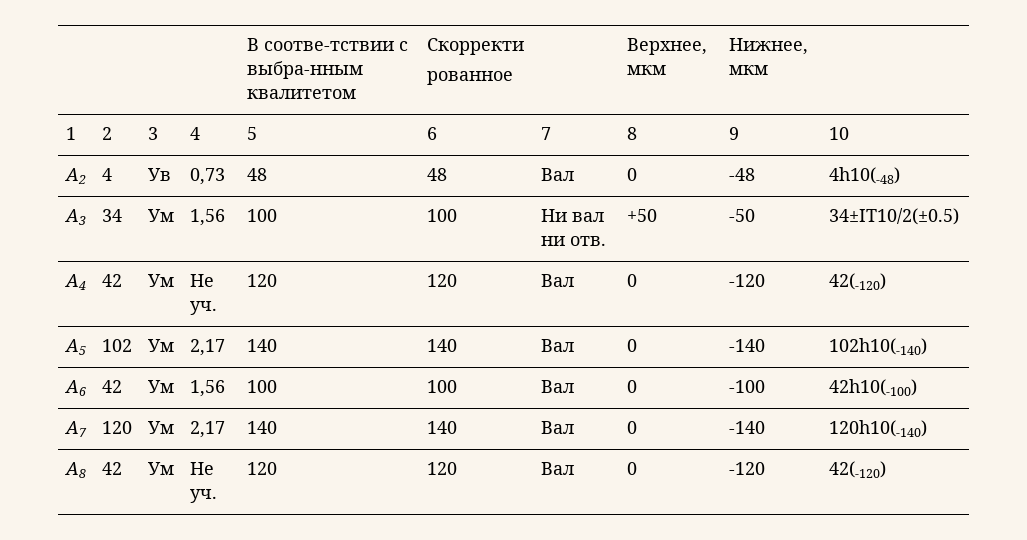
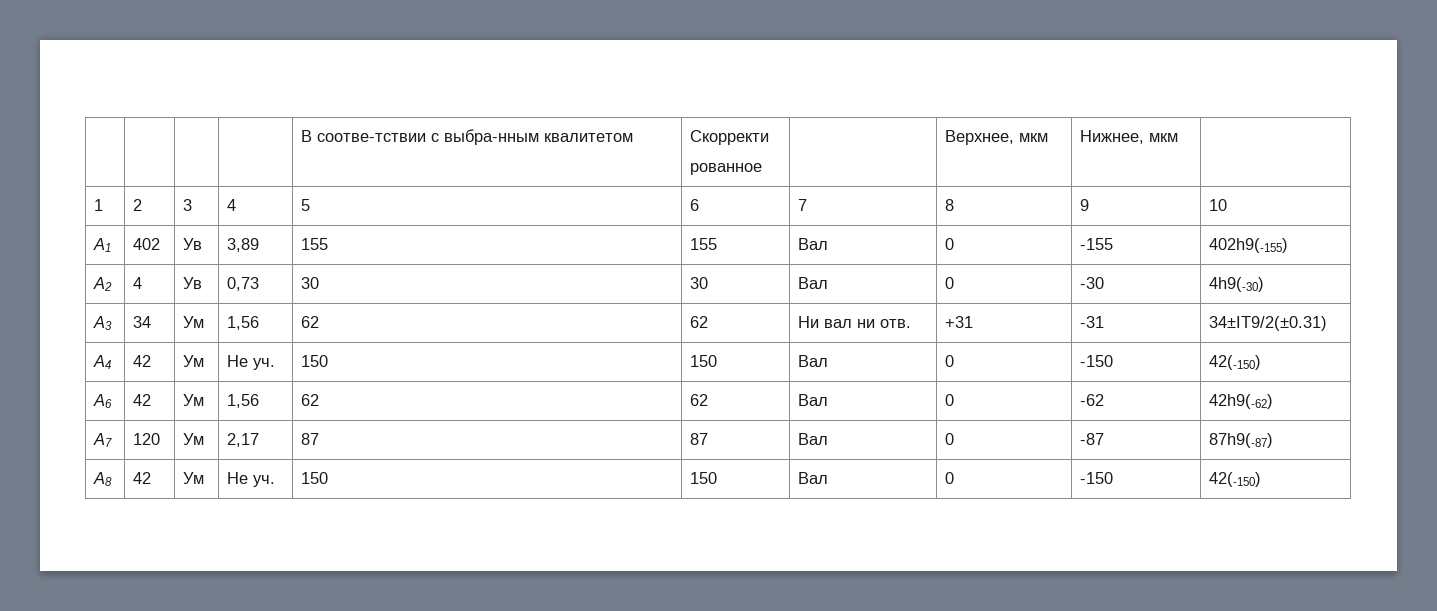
(849, 133) none -> [92,238,111,252] [132,238,160,250] [182,238,202,250] [226,238,259,252] [300,238,328,250] [689,238,717,250] [797,238,828,250] [944,238,954,250] [1079,238,1113,250] [1208,238,1288,253] // А1 | 402 | Ув | 3,89 | 155 | 155 | Вал | 0 | -155 | 402h9(-155)
[246,168,267,181] [426,168,447,181] [540,168,574,181] [626,168,637,181] [728,168,755,181] [828,167,900,184] 48 | 48 | Вал | 0 | -48 | 4h10(-48) -> [300,277,319,289] [689,277,708,289] [797,277,828,289] [944,277,954,289] [1079,277,1104,289] [1208,277,1264,292] 30 | 30 | Вал | 0 | -30 | 4h9(-30)
[246,209,277,222] [426,209,457,222] 100 | 100 -> [300,316,319,328] [689,316,708,328] 62 | 62
[626,209,657,222] [728,209,755,222] [828,208,959,225] +50 | -50 | 34±IT10/2(±0.5) -> [944,316,973,328] [1079,316,1104,328] [1208,316,1327,331] +31 | -31 | 34±IT9/2(±0.31)
[246,274,277,287] [426,274,457,287] [540,274,574,287] [626,274,637,287] [728,274,765,287] [828,273,886,290] [63,339,86,355] [101,339,132,352] [147,339,174,352] [189,339,225,356] [246,339,277,352] [426,339,457,352] [540,339,574,352] [626,339,637,352] [728,339,765,352] [828,338,927,355] 120 | 120 | Вал | 0 | -120 | 42(-120) // А5 | 102 | Ум | 2,17 | 140 | 140 | Вал | 0 | -140 | 102h10(-140) -> [300,355,328,367] [689,355,717,367] [797,355,828,367] [944,355,954,367] [1079,355,1113,367] [1208,355,1261,370] 150 | 150 | Вал | 0 | -150 | 42(-150)
[246,380,277,393] [426,380,457,393] [540,380,574,393] [626,380,637,393] [728,380,765,393] [828,379,917,396] 100 | 100 | Вал | 0 | -100 | 42h10(-100) -> [300,394,319,406] [689,394,708,406] [797,394,828,406] [944,394,954,406] [1079,394,1104,406] [1208,394,1273,409] 62 | 62 | Вал | 0 | -62 | 42h9(-62)
[246,421,277,434] [426,421,457,434] [540,421,574,434] [626,421,637,434] [728,421,765,434] [828,420,927,437] 140 | 140 | Вал | 0 | -140 | 120h10(-140) -> [300,433,319,445] [689,433,708,445] [797,433,828,445] [944,433,954,445] [1079,433,1104,445] [1208,433,1273,448] 87 | 87 | Вал | 0 | -87 | 87h9(-87)
[246,462,277,475] [426,462,457,475] [540,462,574,475] [626,462,637,475] [728,462,765,475] [828,461,886,478] 120 | 120 | Вал | 0 | -120 | 42(-120) -> [300,472,328,484] [689,472,717,484] [797,472,828,484] [944,472,954,484] [1079,472,1113,484] [1208,472,1261,487] 150 | 150 | Вал | 0 | -150 | 42(-150)

